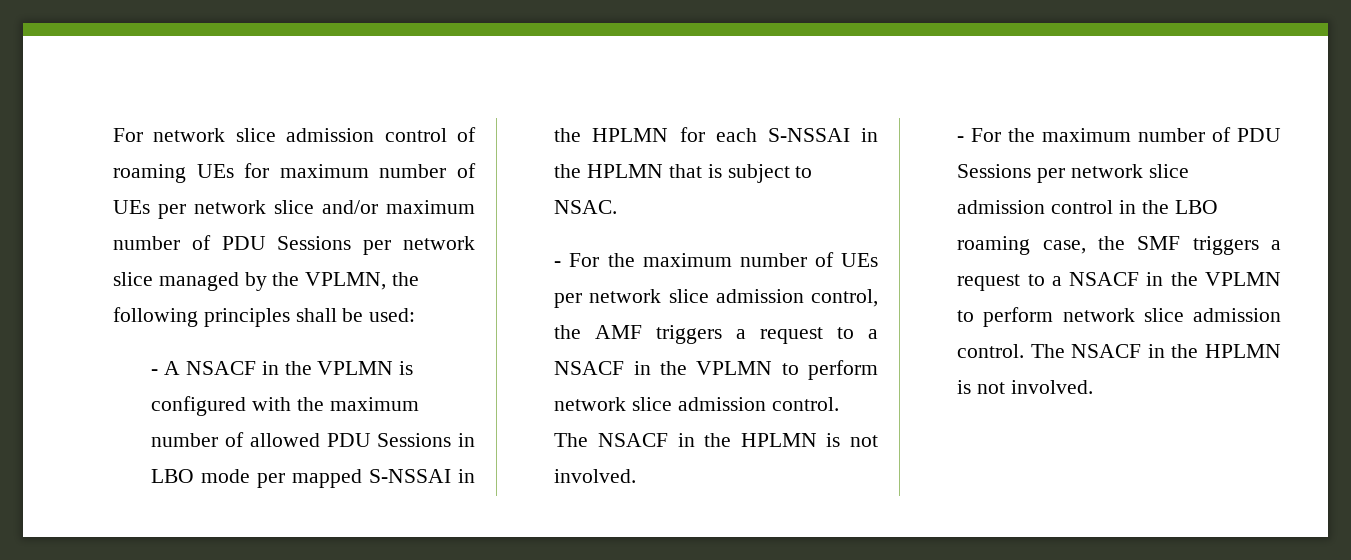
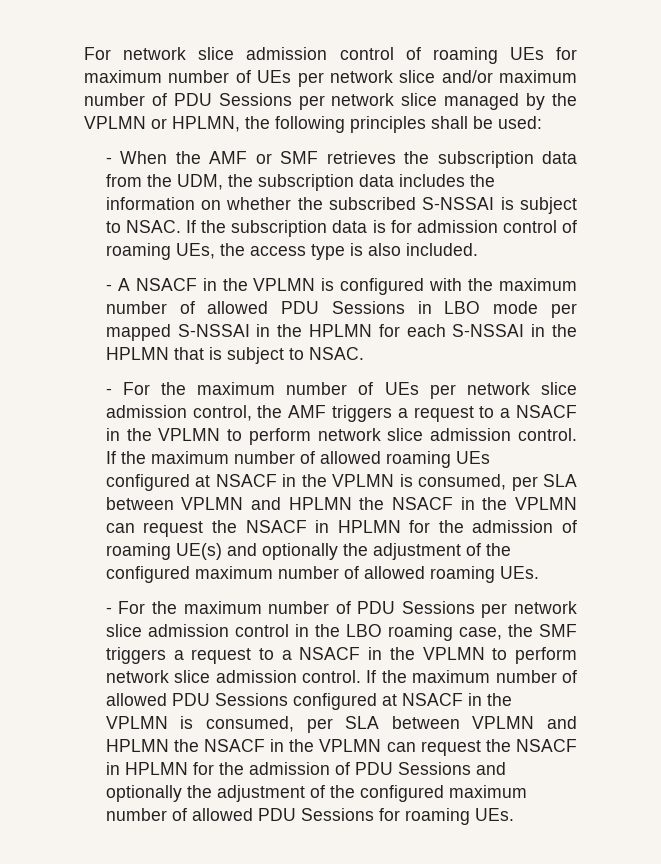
[305,272,387,290] VPLMN, -> [84,116,240,132] VPLMN or HPLMN,
(416, 315) none -> [105,151,577,168] [105,174,495,191] [105,197,577,214] [105,220,577,237] [105,243,478,260] // - When the AMF or SMF retrieves the subscription data from the UDM, the subscription data includes the information on whether the subscribed S-NSSAI is subject to NSAC. If the subscription data is for admission control of roaming UEs, the access type is also included.
[554,433,878,447] [554,469,637,483] The NSACF in the HPLMN is not involved. -> [105,451,490,468] [105,474,577,491] [105,497,577,510] [105,520,577,537] [105,543,511,560] [105,566,539,583] If the maximum number of allowed roaming UEs configured at NSACF in the VPLMN is consumed, per SLA between VPLMN and HPLMN the NSACF in the VPLMN can request the NSACF in HPLMN for the admission of roaming UE(s) and optionally the adjustment of the configured maximum number of allowed roaming UEs.
[1030,344,1281,358] [957,380,1093,394] The NSACF in the HPLMN is not involved. -> [366,670,577,683] [105,693,512,710] [105,716,577,733] [105,739,577,756] [105,762,506,775] [105,785,527,802] [105,808,514,825] If the maximum number of allowed PDU Sessions configured at NSACF in the VPLMN is consumed, per SLA between VPLMN and HPLMN the NSACF in the VPLMN can request the NSACF in HPLMN for the admission of PDU Sessions and optionally the adjustment of the configured maximum number of allowed PDU Sessions for roaming UEs.

